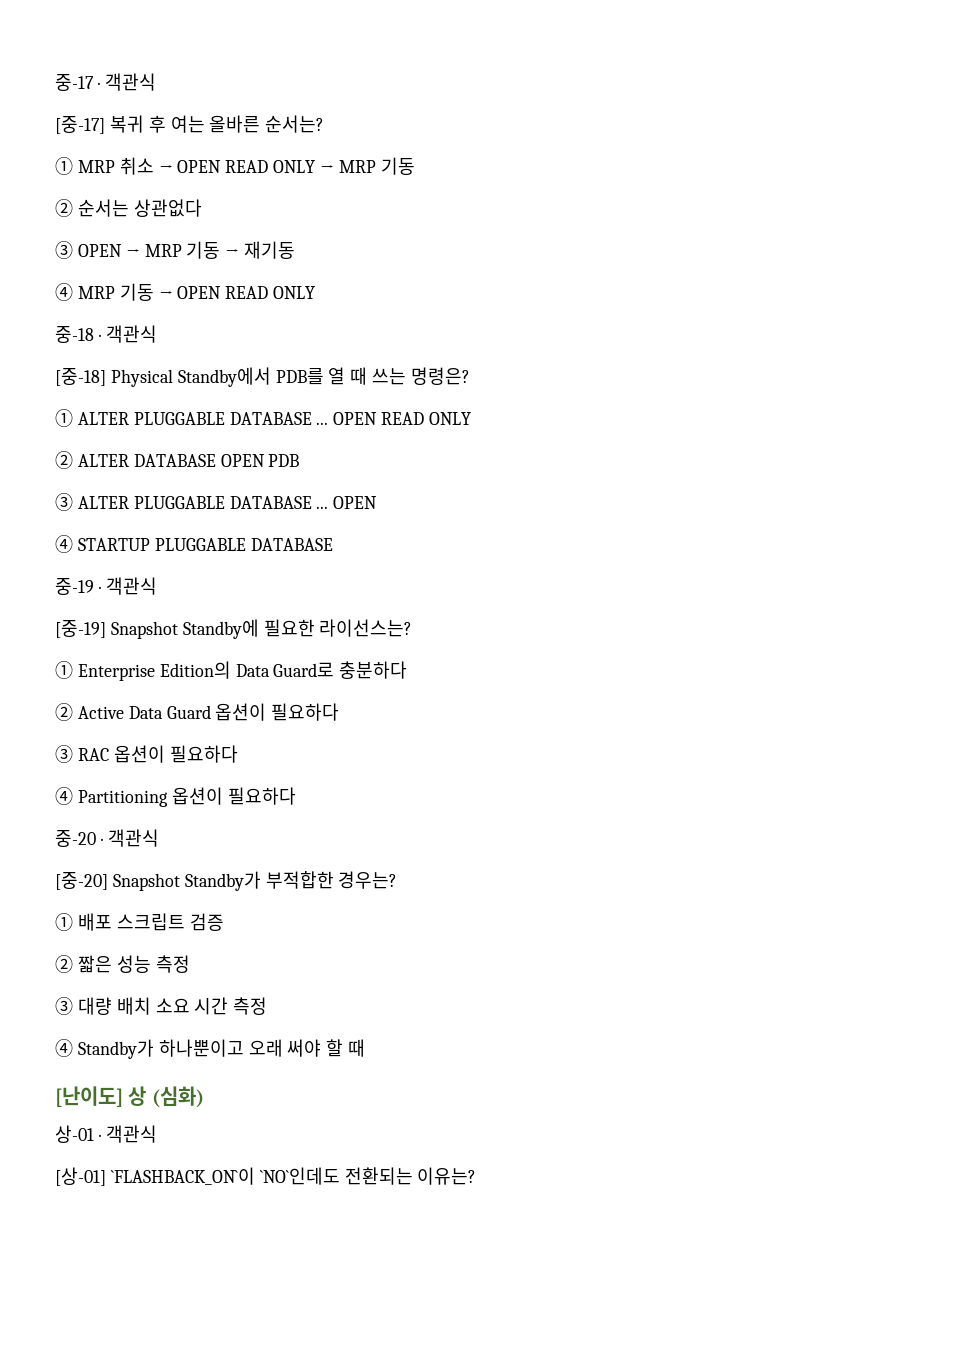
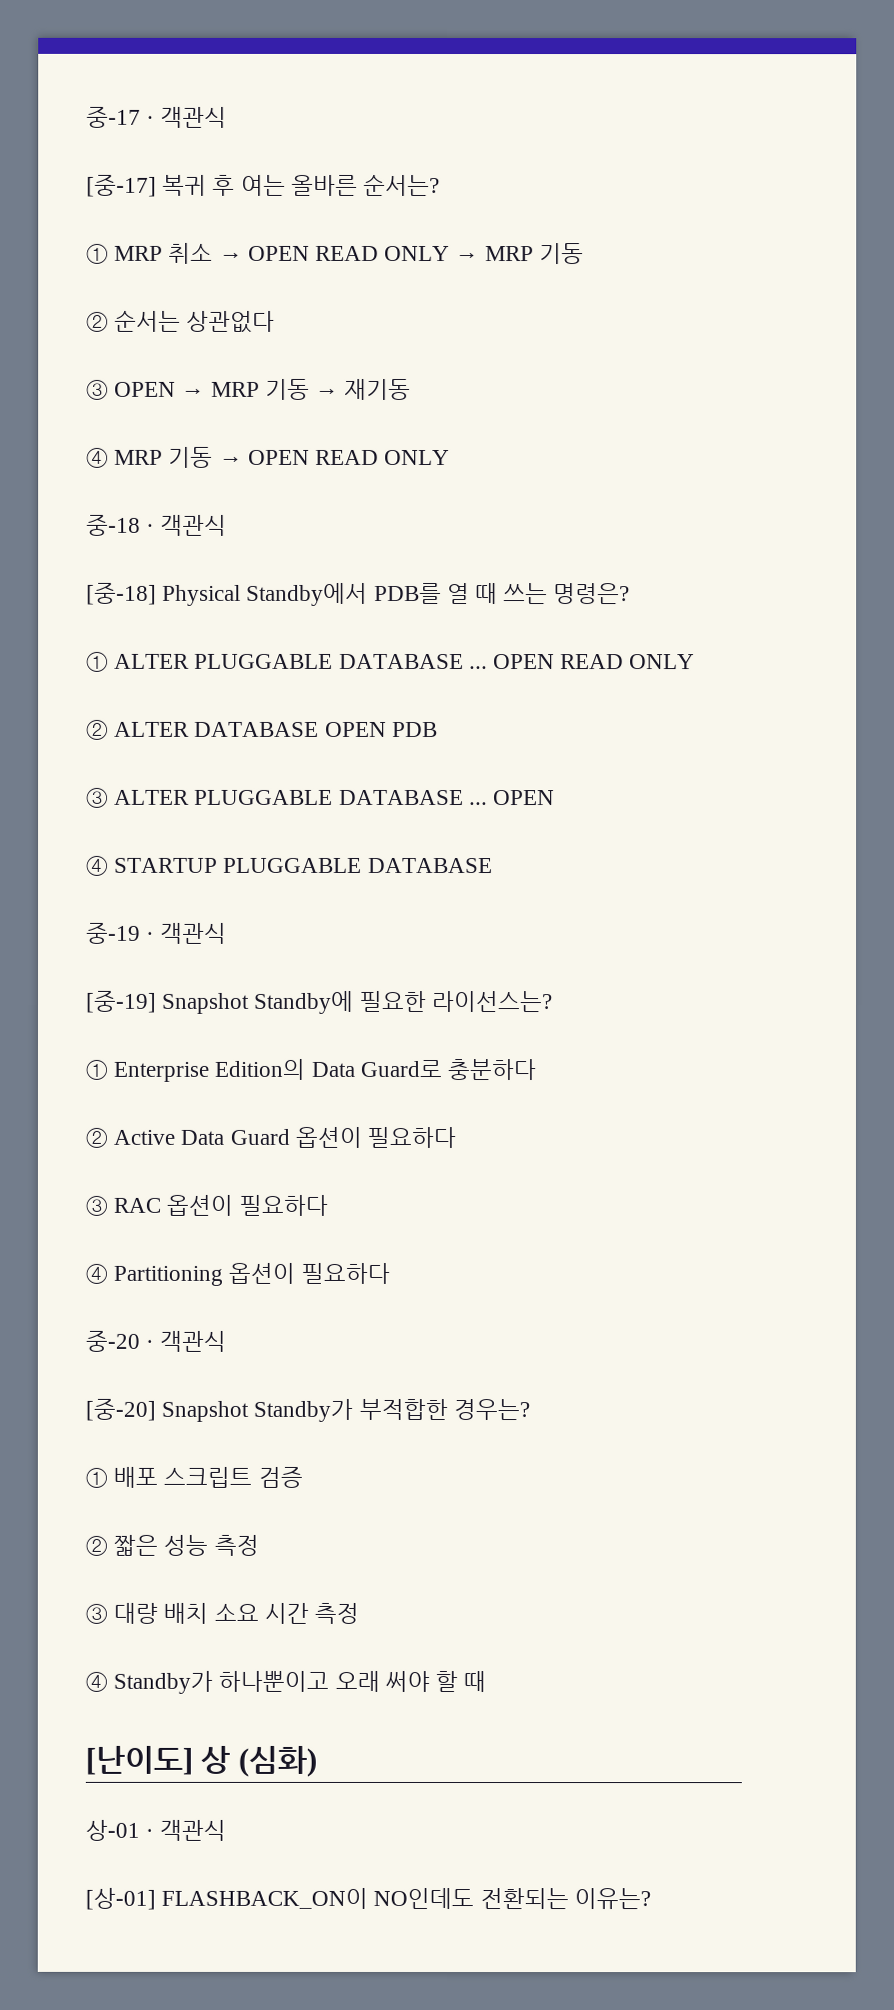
[110,1167,340,1185] `FLASHBACK_ON`이 `NO`인데도 -> [161,1887,475,1910] FLASHBACK_ON이 NO인데도

